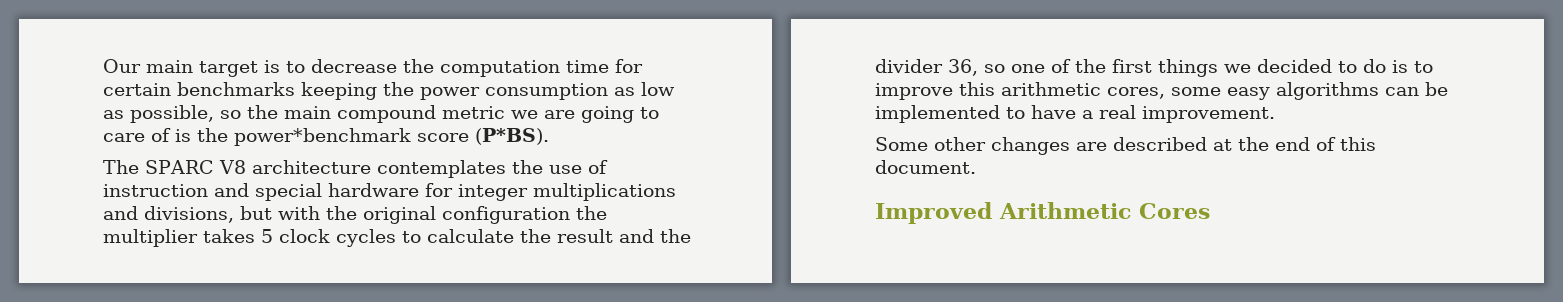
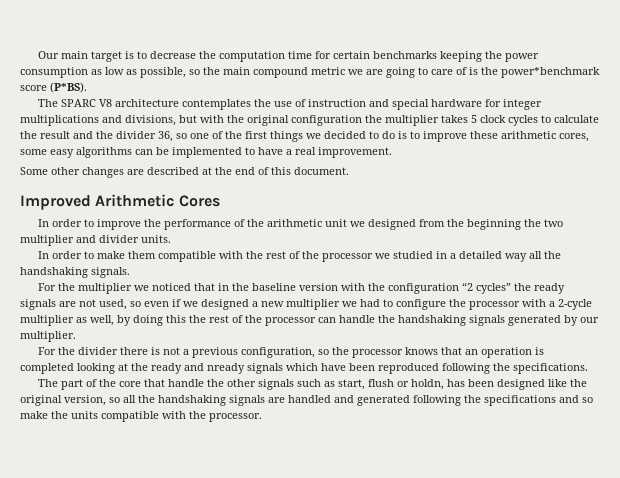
[959,82,995,96] this -> [470,131,498,139] these
(1210, 211) none -> [38,219,564,230] [20,235,171,246] [38,251,562,262] [20,267,130,278] [38,282,566,294] [20,299,592,310] [20,315,599,326] [20,331,76,342] [38,347,545,358] [20,363,588,374] [38,379,588,390] [20,395,593,406] [20,411,262,422] // In order to improve the performance of the arithmetic unit we designed from the beginning the two multiplier and divider units. // In order to make them compatible with the rest of the processor we studied in a detailed way all the handshaking signals. // For the multiplier we noticed that in the baseline version with the configuration “2 cycles” the ready signals are not used, so even if we designed a new multiplier we had to configure the processor with a 2-cycle multiplier as well, by doing this the rest of the processor can handle the handshaking signals generated by our multiplier. // For the divider there is not a previous configuration, so the processor knows that an operation is completed looking at the ready and nready signals which have been reproduced following the specifications. // The part of the core that handle the other signals such as start, flush or holdn, has been designed like the original version, so all the handshaking signals are handled and generated following the specifications and so make the units compatible with the processor.

